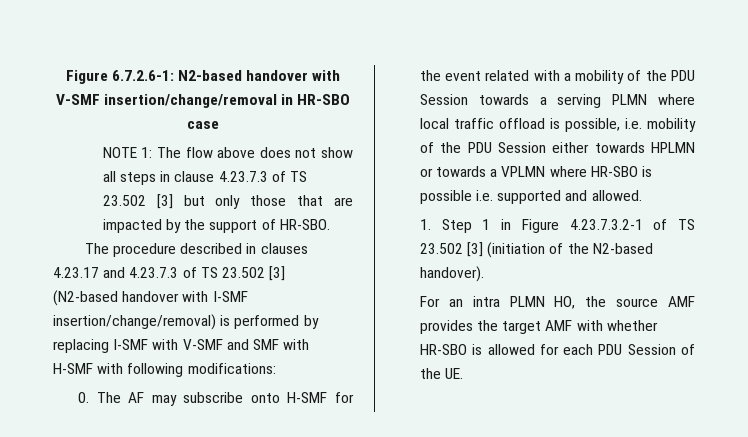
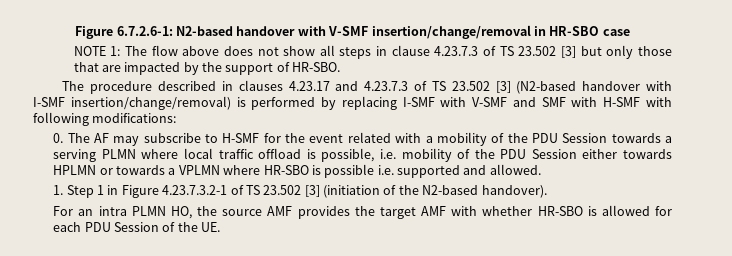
[250,393,280,403] onto -> [205,134,219,143] to

